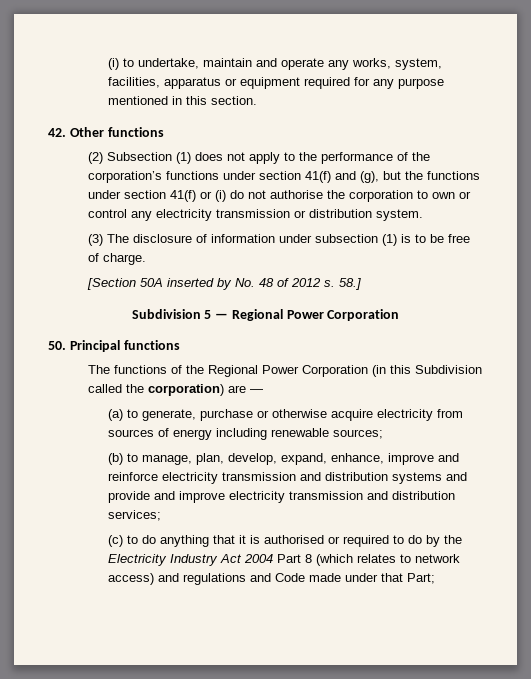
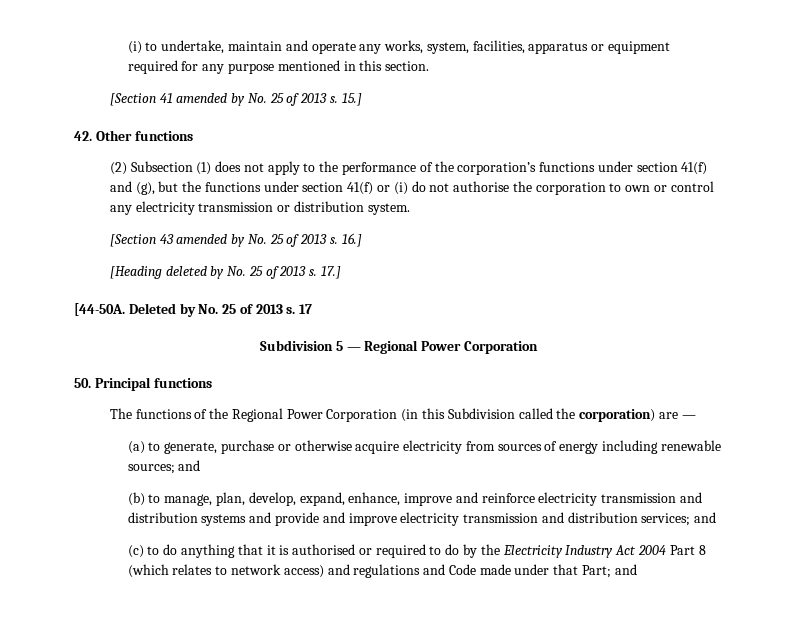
(258, 100) none -> [109,93,362,106] // [Section 41 amended by No. 25 of 2013 s. 15.]
[88,234,471,246] [88,253,147,265] [87,278,362,290] (3) The disclosure of information under subsection (1) is to be free of charge. // [Section 50A inserted by No. 48 of 2012 s. 58.] -> [109,233,362,247] [109,266,342,279] [74,303,313,317] [Section 43 amended by No. 25 of 2013 s. 16.] // [Heading deleted by No. 25 of 2013 s. 17.] // [44-50A. Deleted by No. 25 of 2013 s. 17
(384, 434) none -> [178,460,201,471] and
(162, 515) none -> [694,512,717,523] and
(436, 578) none -> [614,564,637,575] and

